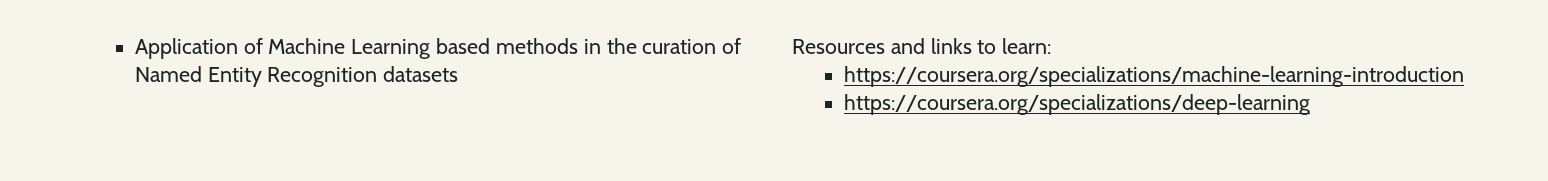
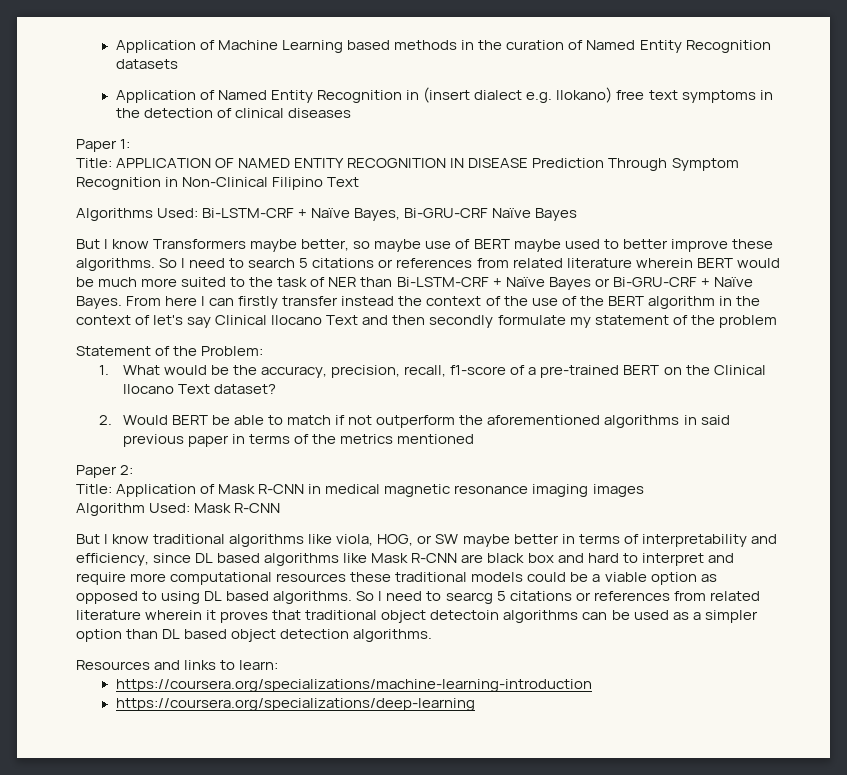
(459, 74) none -> [115,87,773,103] [115,108,352,118] [76,139,131,152] [76,158,739,171] [76,177,360,190] [76,208,578,221] [76,239,773,252] [76,258,780,271] [76,277,753,290] [76,296,760,309] [76,315,777,328] [76,346,264,356] [99,365,766,378] [122,384,277,394] [99,415,730,428] [122,434,475,447] [76,465,134,478] [76,484,644,497] [76,503,281,516] [76,534,777,547] [76,553,734,566] [76,572,717,585] [76,591,760,604] [76,610,758,623] [76,629,433,642] // Application of Named Entity Recognition in (insert dialect e.g. Ilokano) free text symptoms in the detection of clinical diseases // Paper 1: // Title: APPLICATION OF NAMED ENTITY RECOGNITION IN DISEASE Prediction Through Symptom Recognition in Non-Clinical Filipino Text // Algorithms Used: Bi-LSTM-CRF + Naïve Bayes, Bi-GRU-CRF Naïve Bayes // But I know Transformers maybe better, so maybe use of BERT maybe used to better improve these algorithms. So I need to search 5 citations or references from related literature wherein BERT would be much more suited to the task of NER than Bi-LSTM-CRF + Naïve Bayes or Bi-GRU-CRF + Naïve Bayes. From here I can firstly transfer instead the context of the use of the BERT algorithm in the context of let's say Clinical Ilocano Text and then secondly formulate my statement of the problem // Statement of the Problem: // 1. What would be the accuracy, precision, recall, f1-score of a pre-trained BERT on the Clinical Ilocano Text dataset? // 2. Would BERT be able to match if not outperform the aforementioned algorithms in said previous paper in terms of the metrics mentioned // Paper 2: // Title: Application of Mask R-CNN in medical magnetic resonance imaging images // Algorithm Used: Mask R-CNN // But I know traditional algorithms like viola, HOG, or SW maybe better in terms of interpretability and efficiency, since DL based algorithms like Mask R-CNN are black box and hard to interpret and require more computational resources these traditional models could be a viable option as opposed to using DL based algorithms. So I need to searcg 5 citations or references from related literature wherein it proves that traditional object detectoin algorithms can be used as a simpler option than DL based object detection algorithms.

